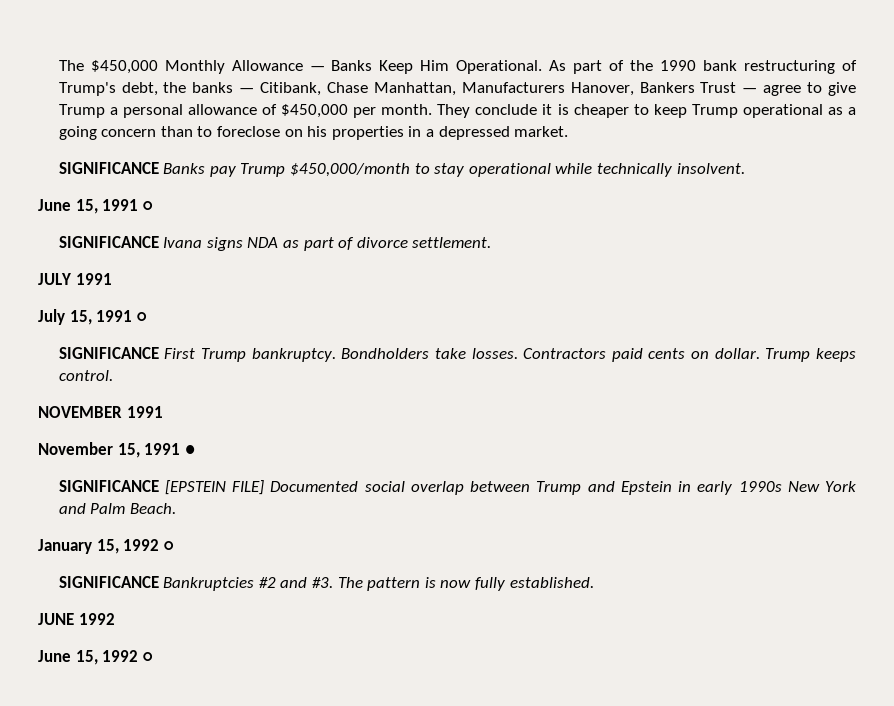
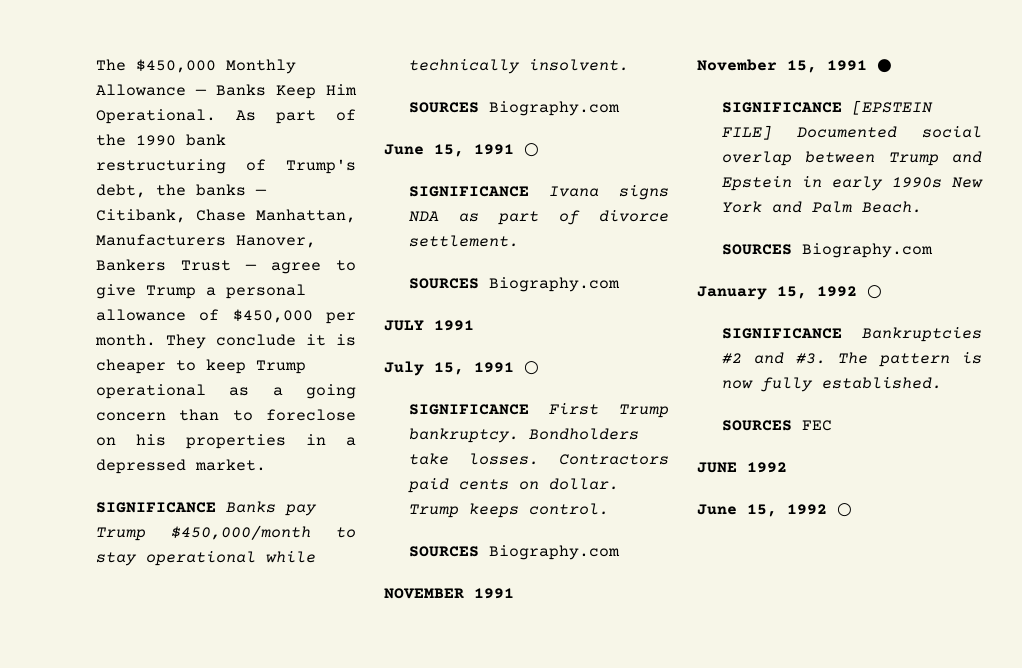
(745, 168) none -> [408,101,620,116] // SOURCES Biography.com
(492, 242) none -> [408,277,620,292] // SOURCES Biography.com
(113, 375) none -> [408,545,620,560] // SOURCES Biography.com
(176, 508) none -> [721,243,933,258] // SOURCES Biography.com
(594, 582) none -> [721,420,832,431] // SOURCES FEC

